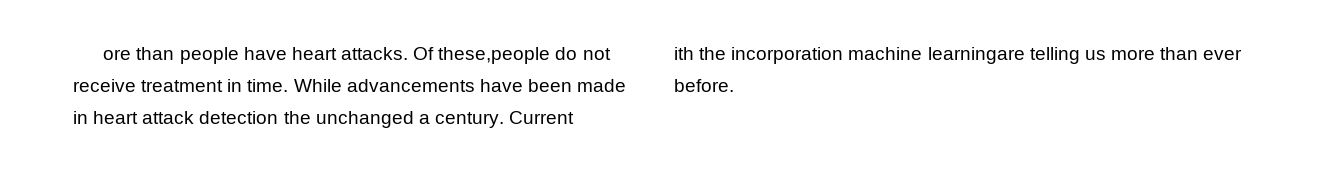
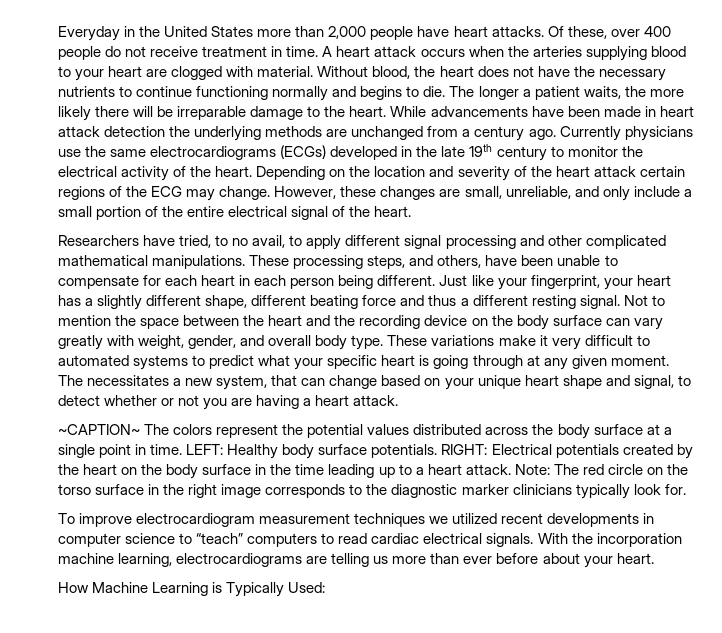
[103,47,175,60] ore than -> [58,26,367,41] Everyday in the United States more than 2,000
[438,47,551,64] these,people -> [567,26,671,39] [58,46,101,60] these, over 400 people
(289, 85) none -> [322,46,686,61] [58,66,666,81] [58,86,684,101] [58,106,387,121] A heart attack occurs when the arteries supplying blood to your heart are clogged with material. Without blood, the heart does not have the necessary nutrients to continue functioning normally and begins to die. The longer a patient waits, the more likely there will be irreparable damage to the heart.
[315,111,575,128] [674,47,1025,64] unchanged a century. Current // ith the incorporation machine learningare -> [194,126,693,141] [58,144,643,161] [58,166,685,181] [58,186,692,201] [58,206,412,220] [58,235,666,250] [58,255,618,269] [58,275,671,290] [58,295,665,310] [58,315,663,330] [58,335,650,350] [58,355,669,370] [58,375,691,390] [58,395,399,410] [58,424,672,439] [58,444,693,459] [58,464,688,479] [58,484,686,499] [58,513,655,527] [58,533,682,547] [58,553,328,567] underlying methods are unchanged from a century ago. Currently physicians use the same electrocardiograms (ECGs) developed in the late 19th century to monitor the electrical activity of the heart. Depending on the location and severity of the heart attack certain regions of the ECG may change. However, these changes are small, unreliable, and only include a small portion of the entire electrical signal of the heart. // Researchers have tried, to no avail, to apply different signal processing and other complicated mathematical manipulations. These processing steps, and others, have been unable to compensate for each heart in each person being different. Just like your fingerprint, your heart has a slightly different shape, different beating force and thus a different resting signal. Not to mention the space between the heart and the recording device on the body surface can vary greatly with weight, gender, and overall body type. These variations make it very difficult to automated systems to predict what your specific heart is going through at any given moment. The necessitates a new system, that can change based on your unique heart shape and signal, to detect whether or not you are having a heart attack. // ~CAPTION~ The colors represent the potential values distributed across the body surface at a single point in time. LEFT: Healthy body surface potentials. RIGHT: Electrical potentials created by the heart on the body surface in the time leading up to a heart attack. Note: The red circle on the torso surface in the right image corresponds to the diagnostic marker clinicians typically look for. // To improve electrocardiogram measurement techniques we utilized recent developments in computer science to “teach” computers to read cardiac electrical signals. With the incorporation machine learning, electrocardiograms are
[674,79,734,92] before. -> [496,553,654,568] [58,582,326,597] before about your heart. // How Machine Learning is Typically Used:

